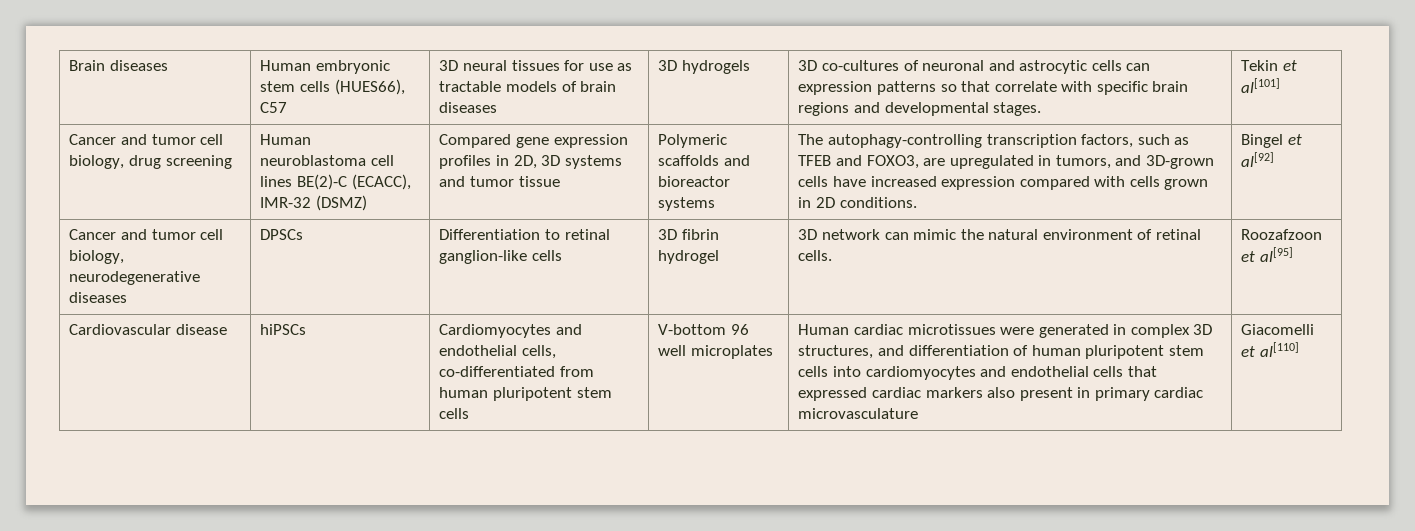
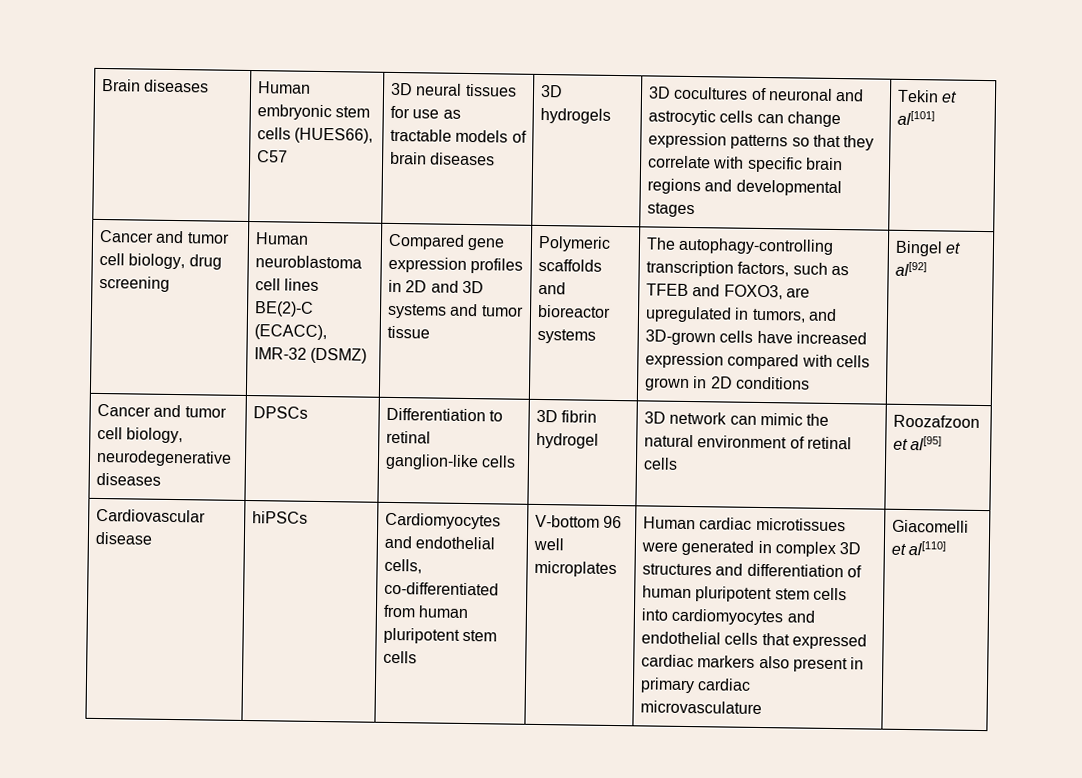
[821,60,899,71] co-cultures -> [673,86,749,100] cocultures
(1151, 67) none -> [787,111,842,128] change
(991, 86) none -> [843,135,875,151] they
[993,102,1042,116] stages. -> [647,202,696,218] stages
[513,155,537,169] 2D, -> [405,280,459,293] 2D and
[839,197,917,208] conditions. -> [736,376,811,390] conditions
[798,250,833,261] cells. -> [643,457,679,470] cells
[798,345,874,359] structures, -> [642,563,713,576] structures

